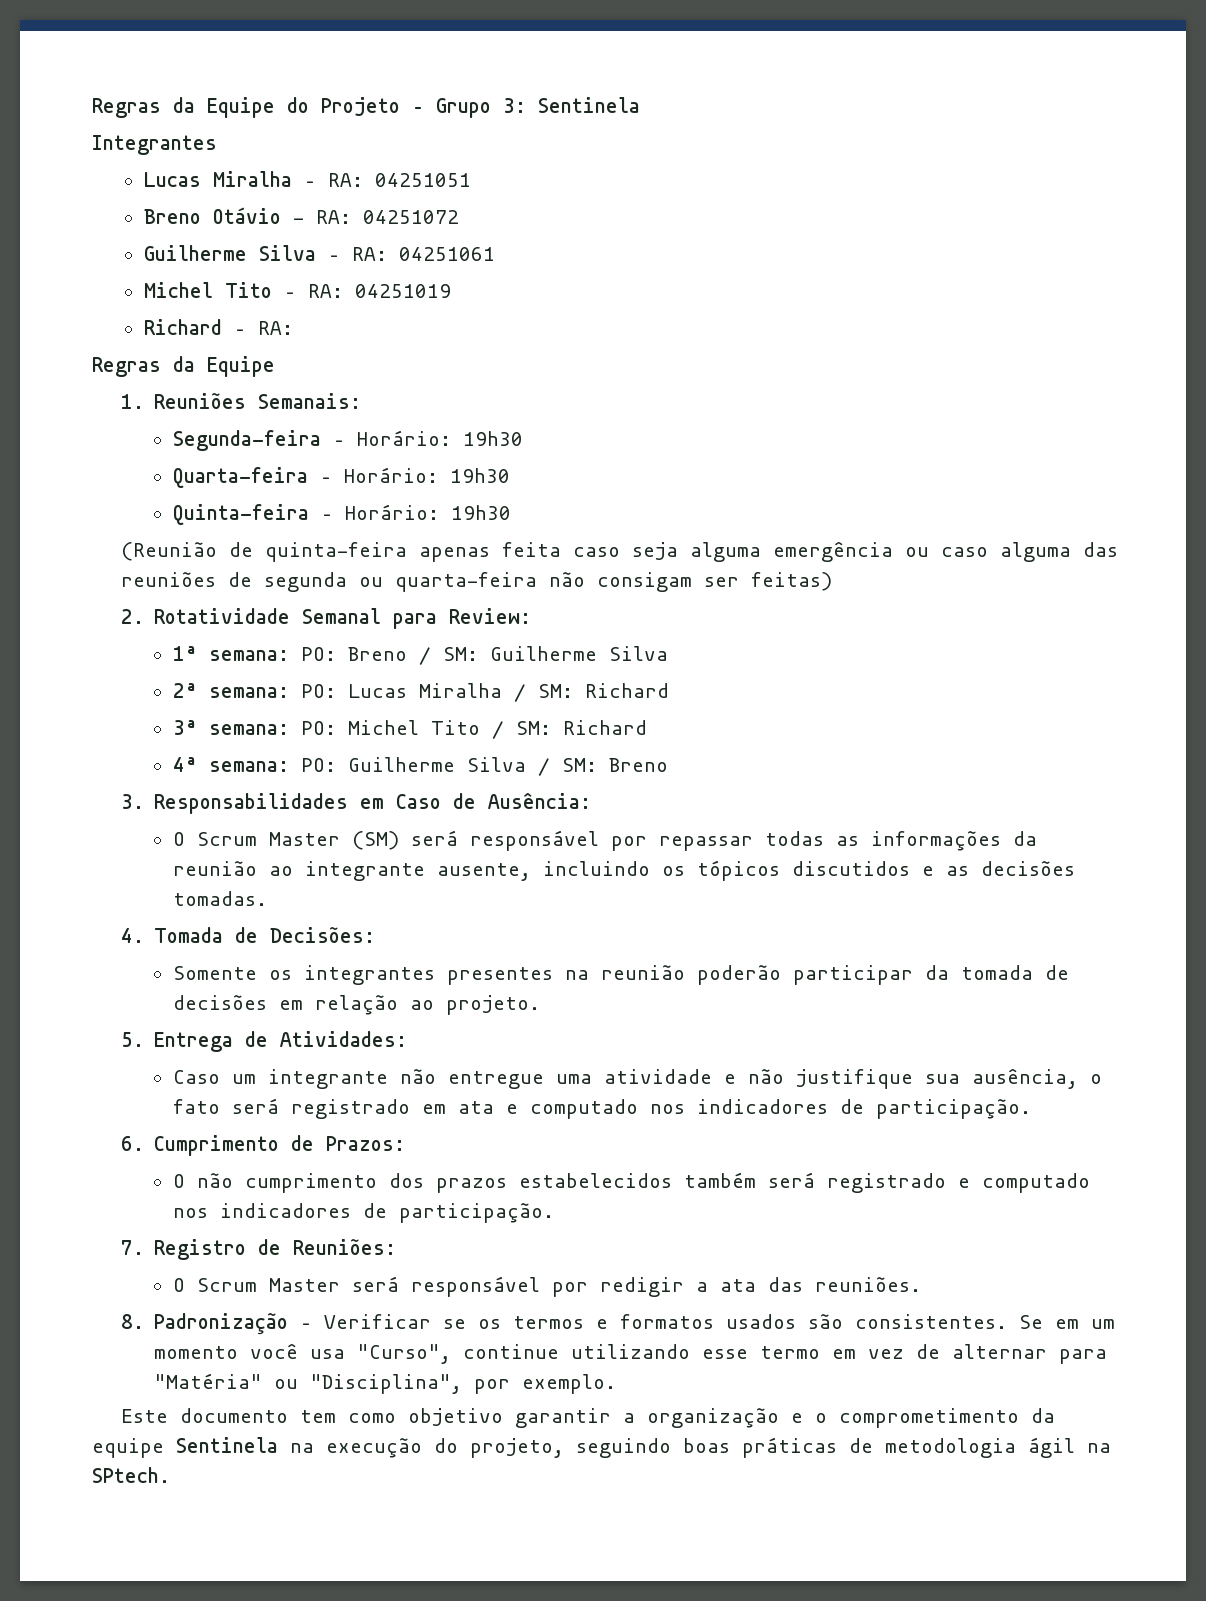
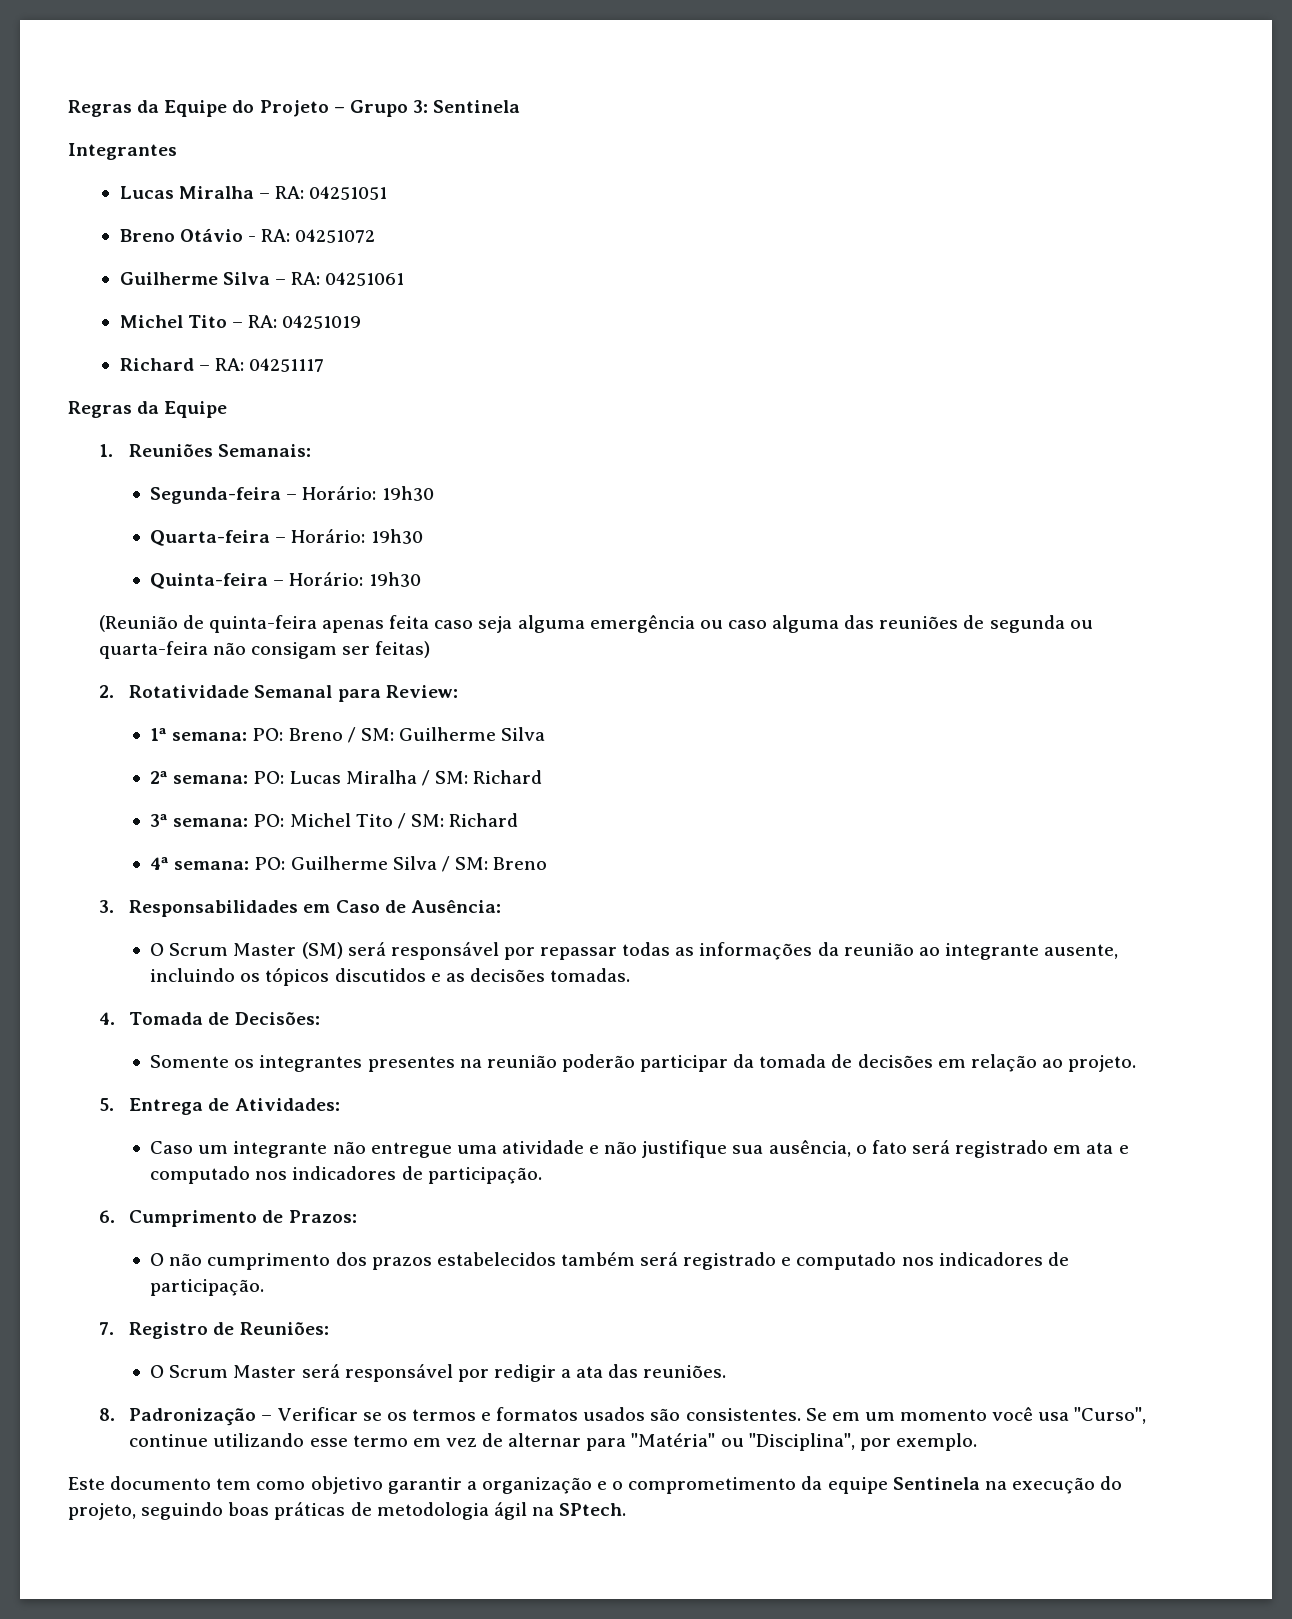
(293, 328) none -> [248,358,324,372] 04251117

